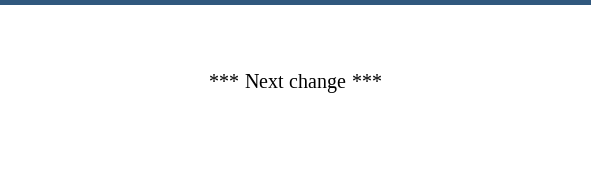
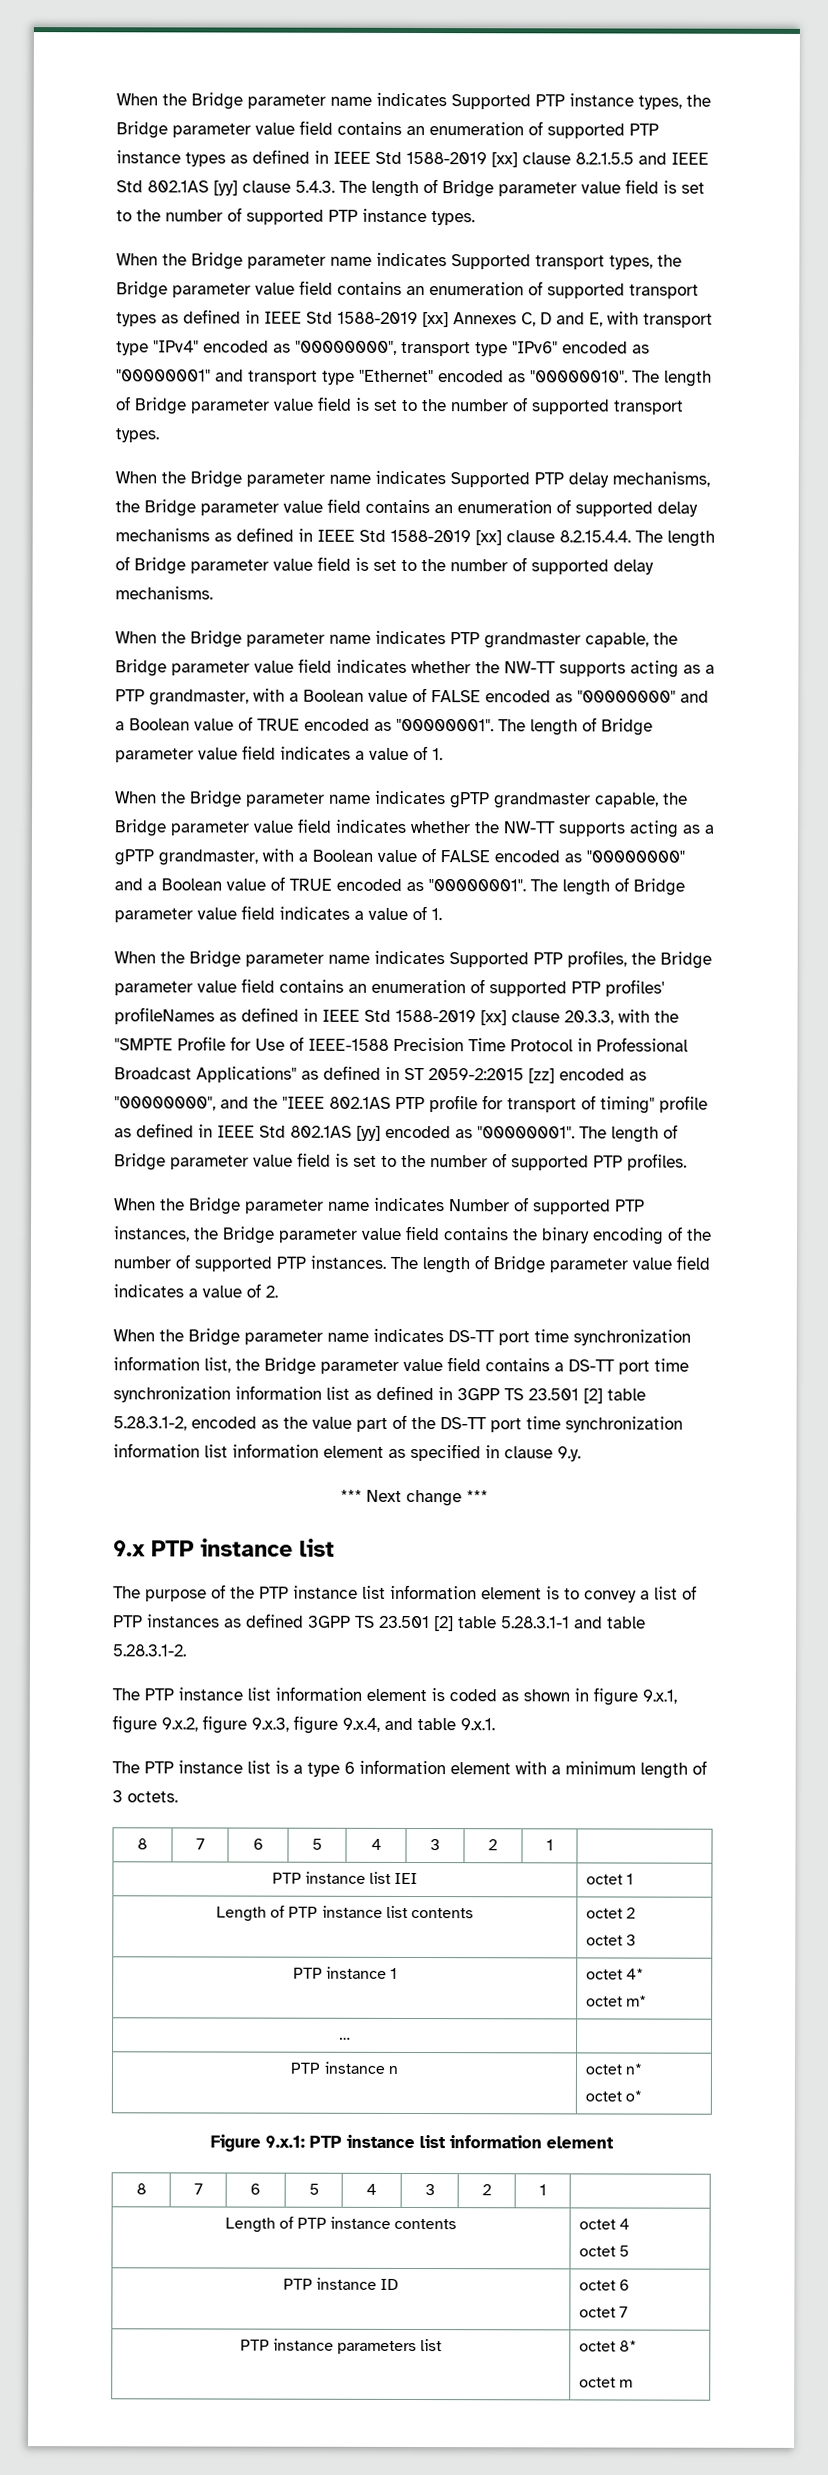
[209,74,382,93] *** Next change *** -> [116,92,711,110] [116,120,659,139] [116,149,709,168] [116,179,705,198] [116,207,475,226] [116,252,682,270] [116,280,699,299] [116,309,713,328] [116,340,650,357] [116,369,712,387] [116,396,684,415] [115,428,159,443] [115,470,710,488] [115,498,698,517] [115,527,715,547] [115,556,654,575] [115,586,213,600] [115,630,678,649] [115,658,715,678] [115,687,709,706] [115,716,653,736] [115,745,443,763] [115,790,688,809] [114,818,715,838] [114,848,685,866] [114,876,685,896] [114,905,442,923] [114,950,712,969] [114,978,665,997] [114,1007,679,1026] [114,1036,688,1052] [114,1065,647,1084] [114,1095,708,1114] [114,1123,678,1143] [114,1152,687,1171] [114,1197,645,1215] [113,1225,712,1245] [113,1254,710,1274] [113,1283,278,1298] [113,1328,691,1346] [113,1356,689,1375] [113,1385,646,1404] [113,1414,683,1433] [113,1443,581,1462] [339,1489,488,1507] [113,1538,335,1557] [113,1584,697,1603] [113,1613,646,1632] [112,1644,187,1657] [112,1686,677,1706] [112,1715,495,1734] [112,1759,707,1779] [112,1790,178,1803] [137,1838,148,1850] [195,1838,205,1850] [252,1838,264,1850] [312,1838,322,1850] [370,1838,382,1850] [430,1839,440,1851] [488,1839,498,1851] [546,1839,553,1851] [271,1871,419,1885] [585,1873,634,1885] [216,1905,474,1922] [585,1907,637,1919] [585,1934,637,1946] [292,1966,398,1979] [585,1968,645,1980] [585,1995,648,2007] [339,2036,351,2040] [290,2061,398,2074] [584,2063,643,2075] [584,2090,643,2102] [210,2134,614,2152] [135,2183,147,2195] [193,2183,203,2195] [250,2183,261,2195] [308,2183,319,2195] [366,2183,377,2195] [424,2184,435,2196] [481,2184,492,2196] [539,2184,546,2196] [224,2216,458,2233] [578,2218,631,2230] [578,2245,630,2257] [282,2277,400,2290] [578,2279,631,2291] [578,2306,629,2318] [239,2338,443,2355] [578,2340,638,2352] [578,2377,634,2388] When the Bridge parameter name indicates Supported PTP instance types, the Bridge parameter value field contains an enumeration of supported PTP instance types as defined in IEEE Std 1588-2019 [xx] clause 8.2.1.5.5 and IEEE Std 802.1AS [yy] clause 5.4.3. The length of Bridge parameter value field is set to the number of supported PTP instance types. // When the Bridge parameter name indicates Supported transport types, the Bridge parameter value field contains an enumeration of supported transport types as defined in IEEE Std 1588-2019 [xx] Annexes C, D and E, with transport type "IPv4" encoded as "00000000", transport type "IPv6" encoded as "00000001" and transport type "Ethernet" encoded as "00000010". The length of Bridge parameter value field is set to the number of supported transport types. // When the Bridge parameter name indicates Supported PTP delay mechanisms, the Bridge parameter value field contains an enumeration of supported delay mechanisms as defined in IEEE Std 1588-2019 [xx] clause 8.2.15.4.4. The length of Bridge parameter value field is set to the number of supported delay mechanisms. // When the Bridge parameter name indicates PTP grandmaster capable, the Bridge parameter value field indicates whether the NW-TT supports acting as a PTP grandmaster, with a Boolean value of FALSE encoded as "00000000" and a Boolean value of TRUE encoded as "00000001". The length of Bridge parameter value field indicates a value of 1. // When the Bridge parameter name indicates gPTP grandmaster capable, the Bridge parameter value field indicates whether the NW-TT supports acting as a gPTP grandmaster, with a Boolean value of FALSE encoded as "00000000" and a Boolean value of TRUE encoded as "00000001". The length of Bridge parameter value field indicates a value of 1. // When the Bridge parameter name indicates Supported PTP profiles, the Bridge parameter value field contains an enumeration of supported PTP profiles' profileNames as defined in IEEE Std 1588-2019 [xx] clause 20.3.3, with the "SMPTE Profile for Use of IEEE-1588 Precision Time Protocol in Professional Broadcast Applications" as defined in ST 2059-2:2015 [zz] encoded as "00000000", and the "IEEE 802.1AS PTP profile for transport of timing" profile as defined in IEEE Std 802.1AS [yy] encoded as "00000001". The length of Bridge parameter value field is set to the number of supported PTP profiles. // When the Bridge parameter name indicates Number of supported PTP instances, the Bridge parameter value field contains the binary encoding of the number of supported PTP instances. The length of Bridge parameter value field indicates a value of 2. // When the Bridge parameter name indicates DS-TT port time synchronization information list, the Bridge parameter value field contains a DS-TT port time synchronization information list as defined in 3GPP TS 23.501 [2] table 5.28.3.1-2, encoded as the value part of the DS-TT port time synchronization information list information element as specified in clause 9.y. // *** Next change *** // 9.x PTP instance list // The purpose of the PTP instance list information element is to convey a list of PTP instances as defined 3GPP TS 23.501 [2] table 5.28.3.1-1 and table 5.28.3.1-2. // The PTP instance list information element is coded as shown in figure 9.x.1, figure 9.x.2, figure 9.x.3, figure 9.x.4, and table 9.x.1. // The PTP instance list is a type 6 information element with a minimum length of 3 octets. // 8 | 7 | 6 | 5 | 4 | 3 | 2 | 1 | // PTP instance list IEI | octet 1 // Length of PTP instance list contents | octet 2 // octet 3 // PTP instance 1 | octet 4* // octet m* // … | // PTP instance n | octet n* // octet o* // Figure 9.x.1: PTP instance list information element // 8 | 7 | 6 | 5 | 4 | 3 | 2 | 1 | // Length of PTP instance contents | octet 4 // octet 5 // PTP instance ID | octet 6 // octet 7 // PTP instance parameters list | octet 8* // octet m

